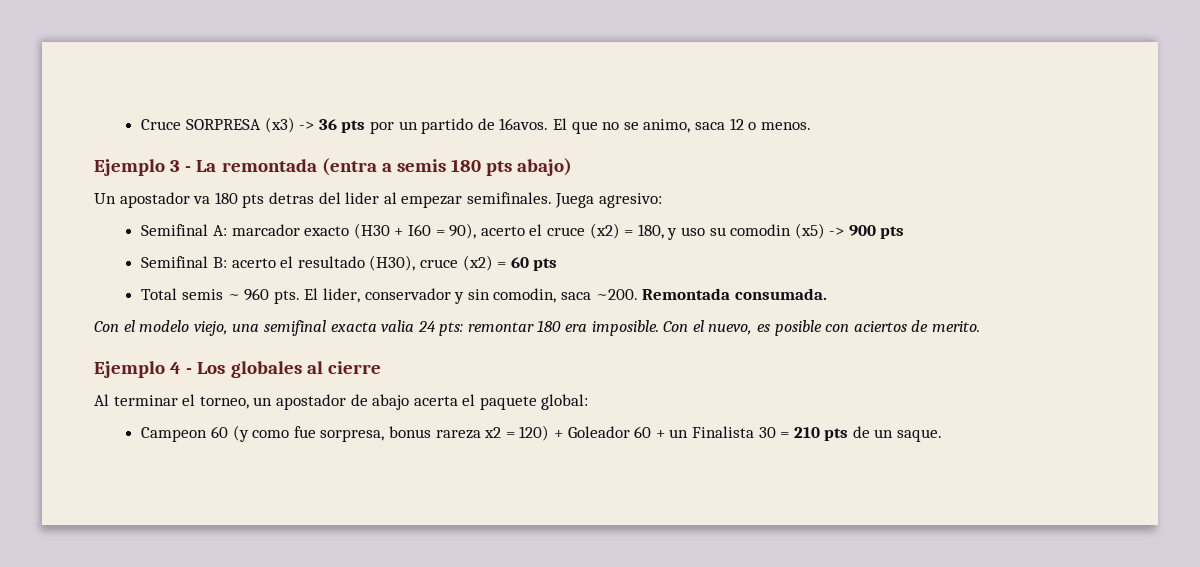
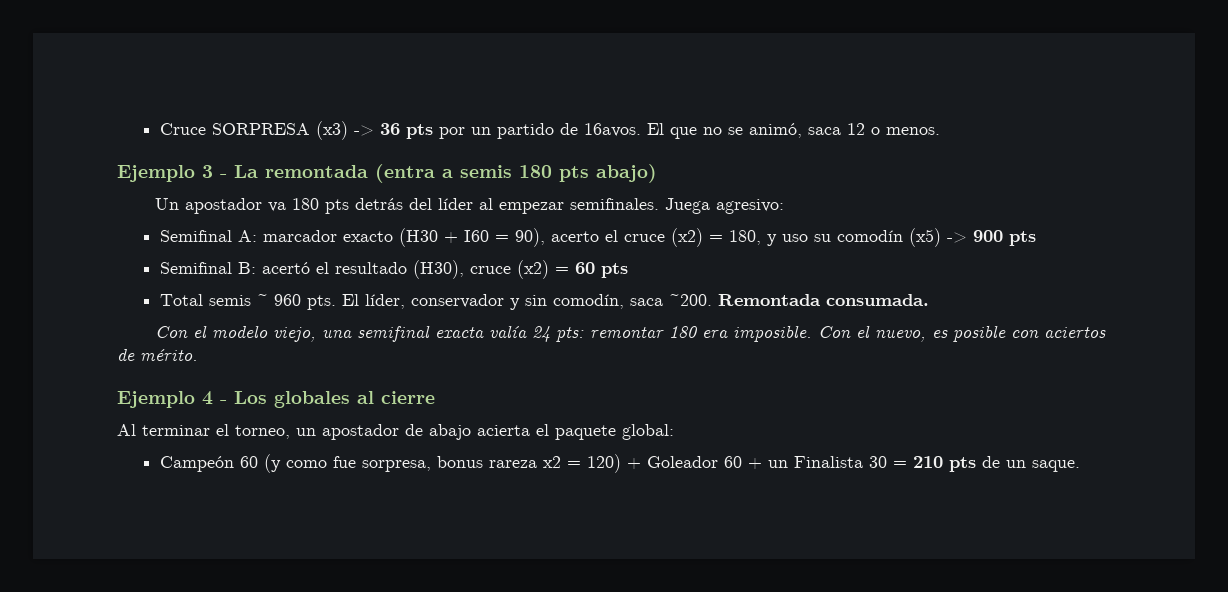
[643,119,691,133] animo, -> [748,123,802,138] animó,
[268,192,380,204] detras del lider -> [355,198,474,210] detrás del líder
[730,224,792,236] comodin -> [836,230,903,242] comodín
[231,258,276,268] acerto -> [261,262,310,274] acertó
[323,288,361,303] lider, -> [364,294,405,309] líder,
[493,288,557,303] comodin, -> [552,294,624,309] comodín,
[381,320,415,332] valia -> [489,325,528,338] valía
[931,321,980,332] merito. -> [140,349,198,361] mérito.
[413,396,458,406] acerta -> [477,425,530,436] acierta
[141,427,208,442] Campeon -> [159,456,234,472] Campeón

